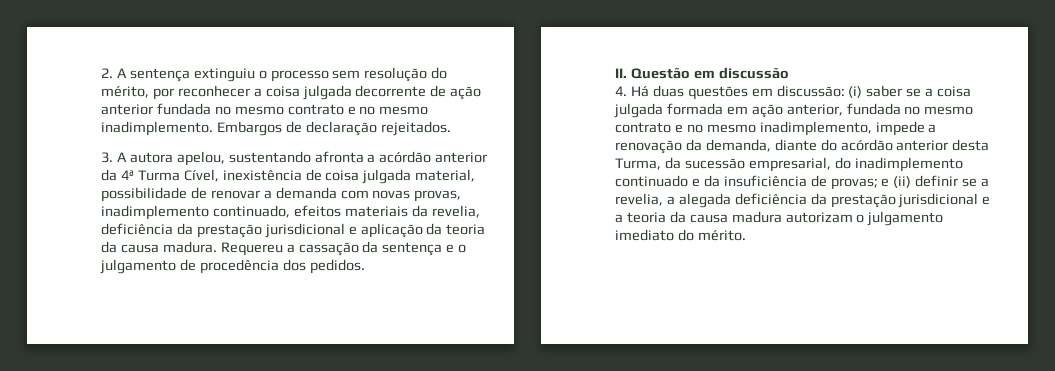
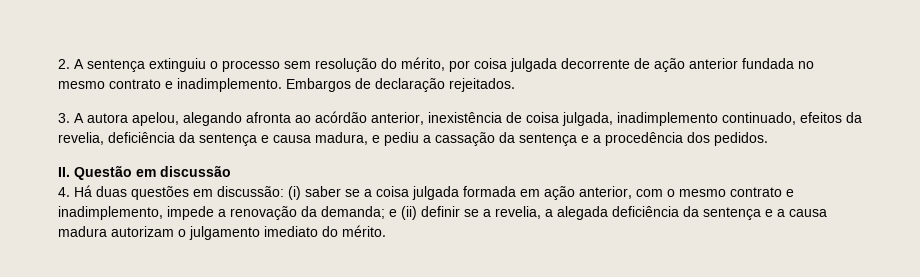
[177,85,262,97] reconhecer a -> (470, 66) none
[359,106,429,115] no mesmo -> (173, 85) none
[228,151,488,163] [101,169,476,184] [101,187,462,202] sustentando afronta a acórdão anterior da 4ª Turma Cível, inexistência de coisa julgada material, possibilidade de renovar a demanda com novas provas, -> [183,111,613,126] alegando afronta ao acórdão anterior, inexistência de coisa julgada,
[344,206,408,217] materiais -> (842, 117) none
[196,223,486,238] [101,241,283,256] prestação jurisdicional e aplicação da teoria da causa madura. Requereu -> [199,132,419,146] sentença e causa madura, e pediu
[458,244,467,253] [100,259,196,274] o julgamento de -> [593,135,601,143] a
[846,103,974,115] [615,122,756,133] fundada no mesmo contrato e no mesmo -> [636,187,794,197] com o mesmo contrato e
[705,139,990,152] [615,157,963,172] [615,175,878,190] demanda, diante do acórdão anterior desta Turma, da sucessão empresarial, do inadimplemento continuado e da insuficiência de provas; -> [321,206,385,219] demanda;
[830,193,991,208] [615,211,686,223] prestação jurisdicional e a teoria da -> [703,207,785,220] sentença e a

